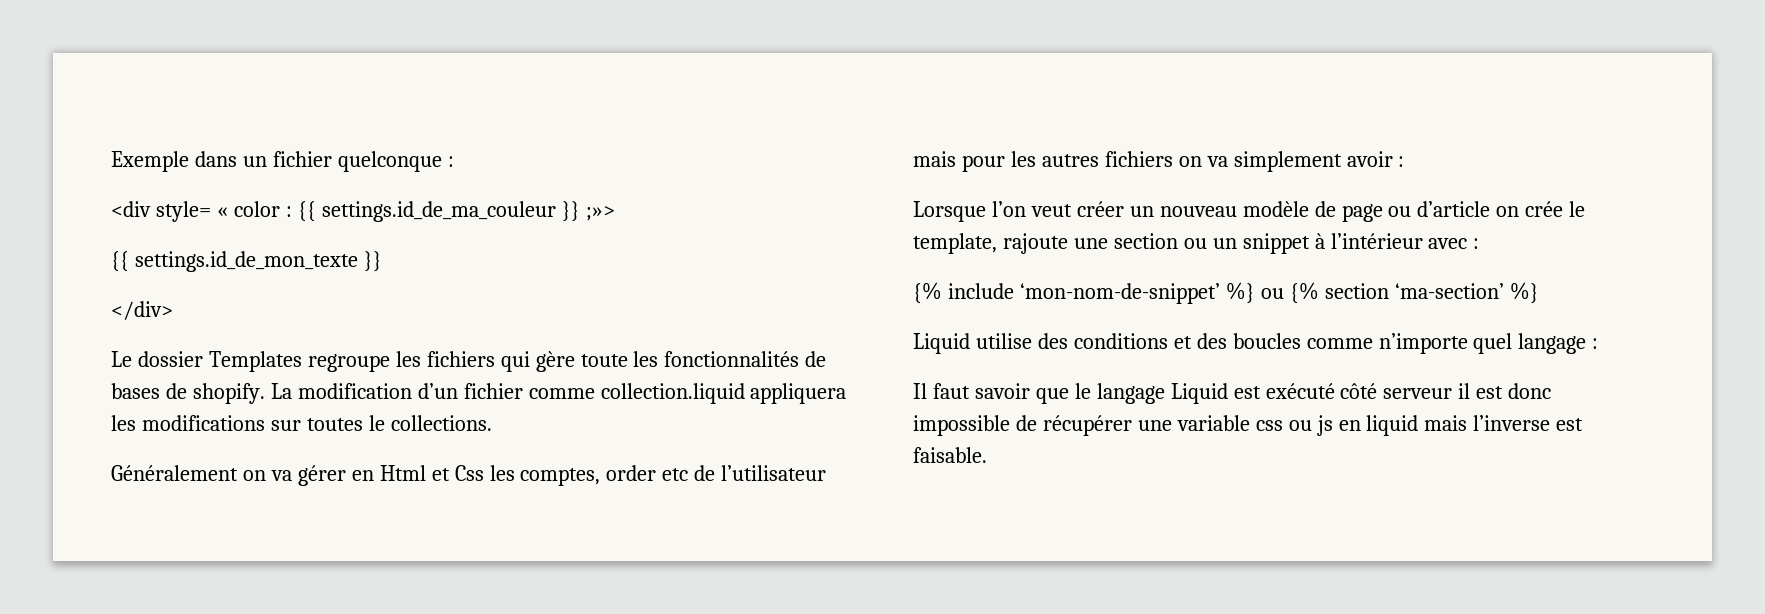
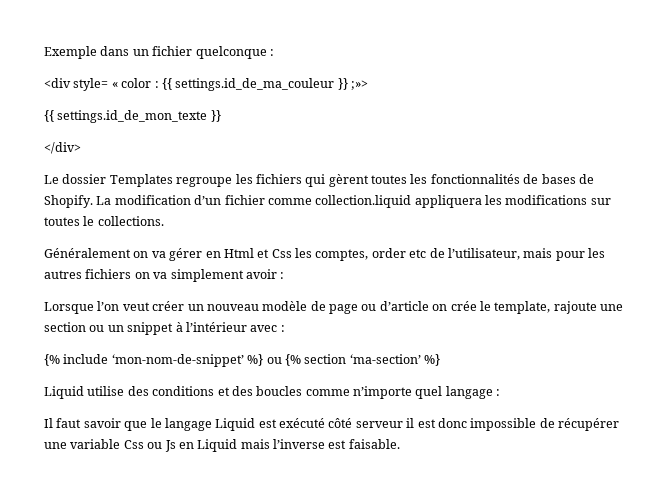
[535,351,628,372] gère toute -> [328,174,407,187] gèrent toutes
[192,383,265,404] shopify. -> [44,195,93,208] Shopify.
[721,465,827,481] l’utilisateur -> [447,248,520,260] l’utilisateur,
[1255,415,1419,436] css ou js en liquid -> [123,439,238,452] Css ou Js en Liquid

